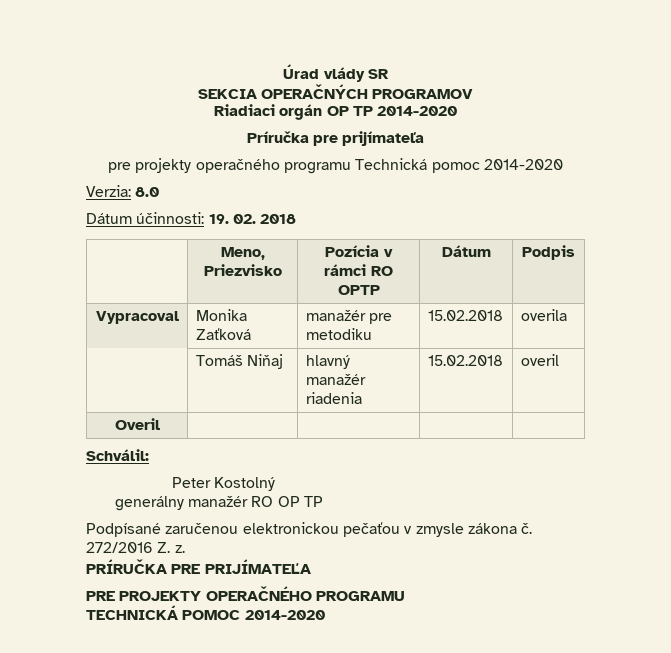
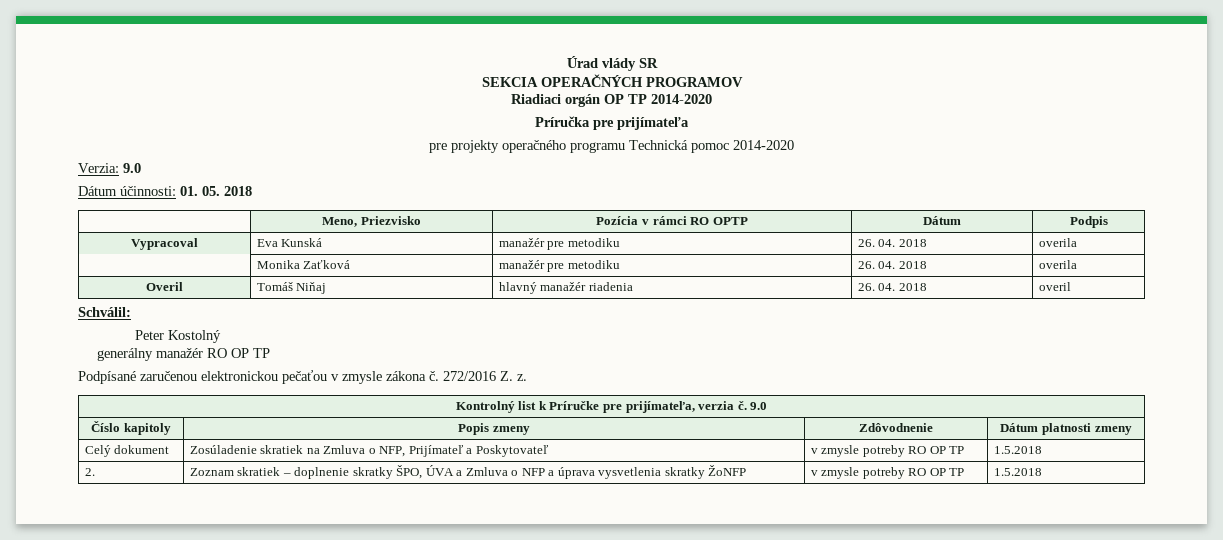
[135,187,160,197] 8.0 -> [123,163,141,173] 9.0
[208,214,256,224] 19. 02. -> [180,186,220,196] 01. 05.
(179, 317) none -> [256,238,323,247] [498,238,620,250] [857,239,927,247] [1038,238,1077,247] | Eva Kunská | manažér pre metodiku | 26. 04. 2018 | overila //
[427,310,503,321] [520,309,567,321] 15.02.2018 | overila // -> [857,261,927,269] [1038,260,1077,269] [146,282,183,291] 26. 04. 2018 | overila // Overil
[427,355,503,366] 15.02.2018 -> [857,283,927,291] 26. 04. 2018
[114,418,160,430] // Overil | | | | -> (1071, 286) none
[86,559,311,574] [86,586,405,601] [86,605,325,620] // PRÍRUČKA PRE PRIJÍMATEĽA // PRE PROJEKTY OPERAČNÉHO PROGRAMU // TECHNICKÁ POMOC 2014-2020 -> [455,401,768,413] [91,421,171,435] [458,423,530,435] [859,423,933,432] [1000,423,1132,435] [84,445,170,457] [189,445,549,457] [810,445,965,457] [993,446,1042,454] [84,468,95,476] [189,465,747,479] [810,467,965,479] [993,468,1042,476] // Kontrolný list k Príručke pre prijímateľa, verzia č. 9.0 // Číslo kapitoly | Popis zmeny | Zdôvodnenie | Dátum platnosti zmeny // Celý dokument | Zosúladenie skratiek na Zmluva o NFP, Prijímateľ a Poskytovateľ | v zmysle potreby RO OP TP | 1.5.2018 // 2. | Zoznam skratiek – doplnenie skratky ŠPO, ÚVA a Zmluva o NFP a úprava vysvetlenia skratky ŽoNFP | v zmysle potreby RO OP TP | 1.5.2018

